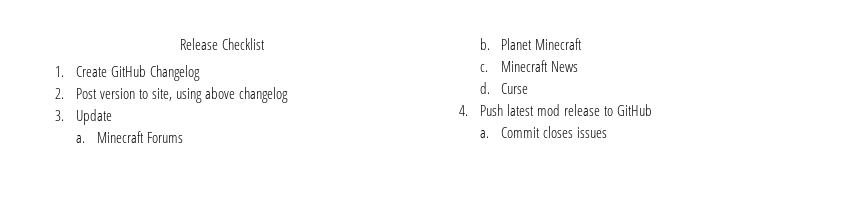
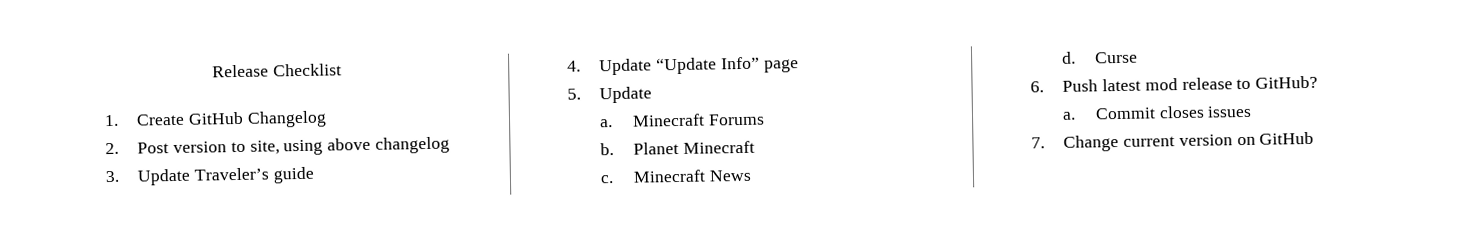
(112, 117) none -> [194,166,314,184] [566,56,799,76] [566,86,653,104] Traveler’s guide // 4. Update “Update Info” page // 5. Update
[458,105,468,116] 4. -> [1029,81,1044,93] 6.
[617,104,653,116] GitHub -> [1254,75,1318,89] GitHub?
(607, 132) none -> [1030,131,1315,152] // 7. Change current version on GitHub

